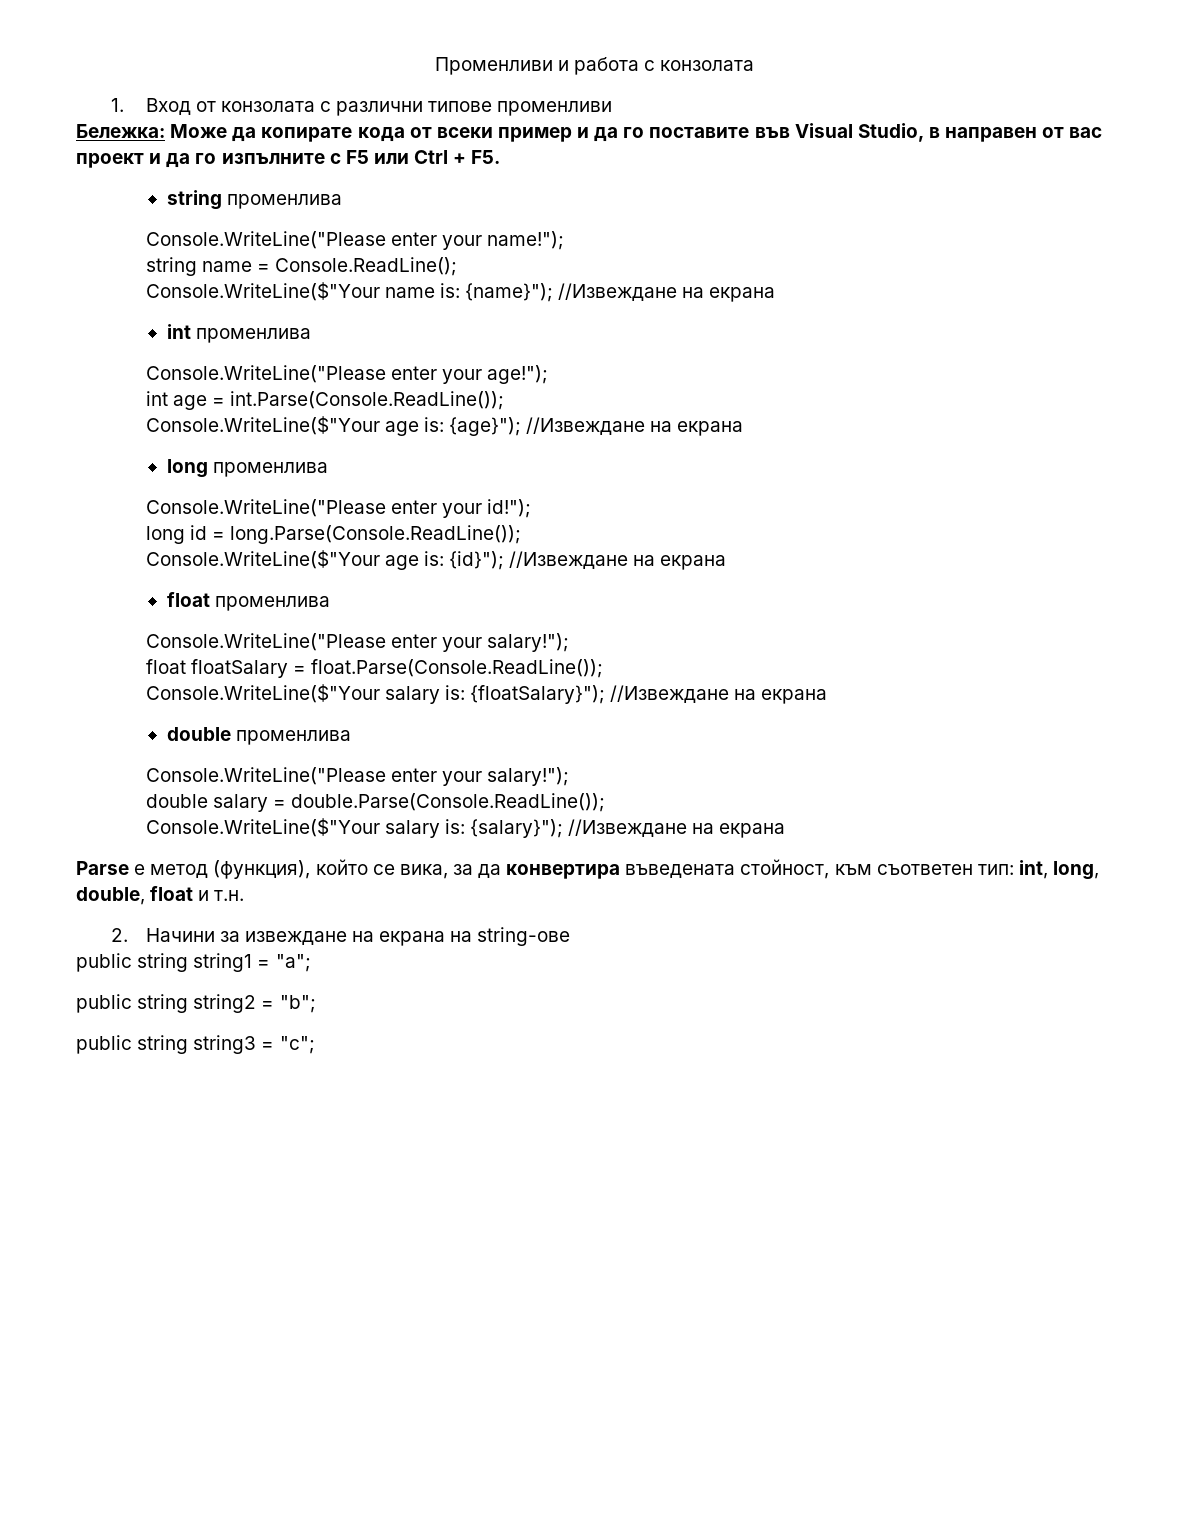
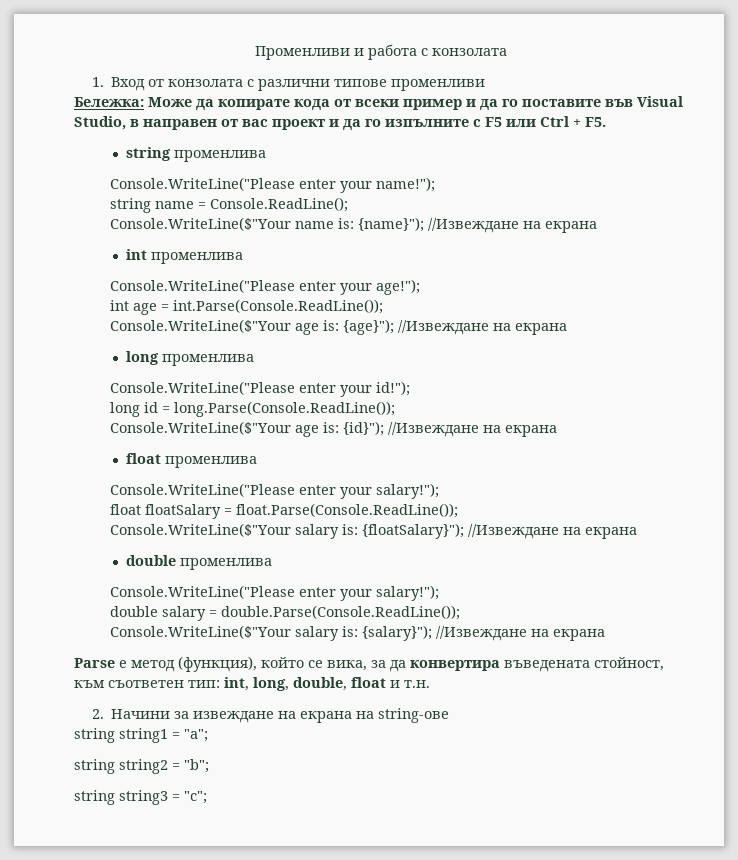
[76,953,132,972] public -> (450, 715) none
[76,994,132,1013] public -> (208, 735) none
[76,1035,132,1054] public -> (209, 766) none

